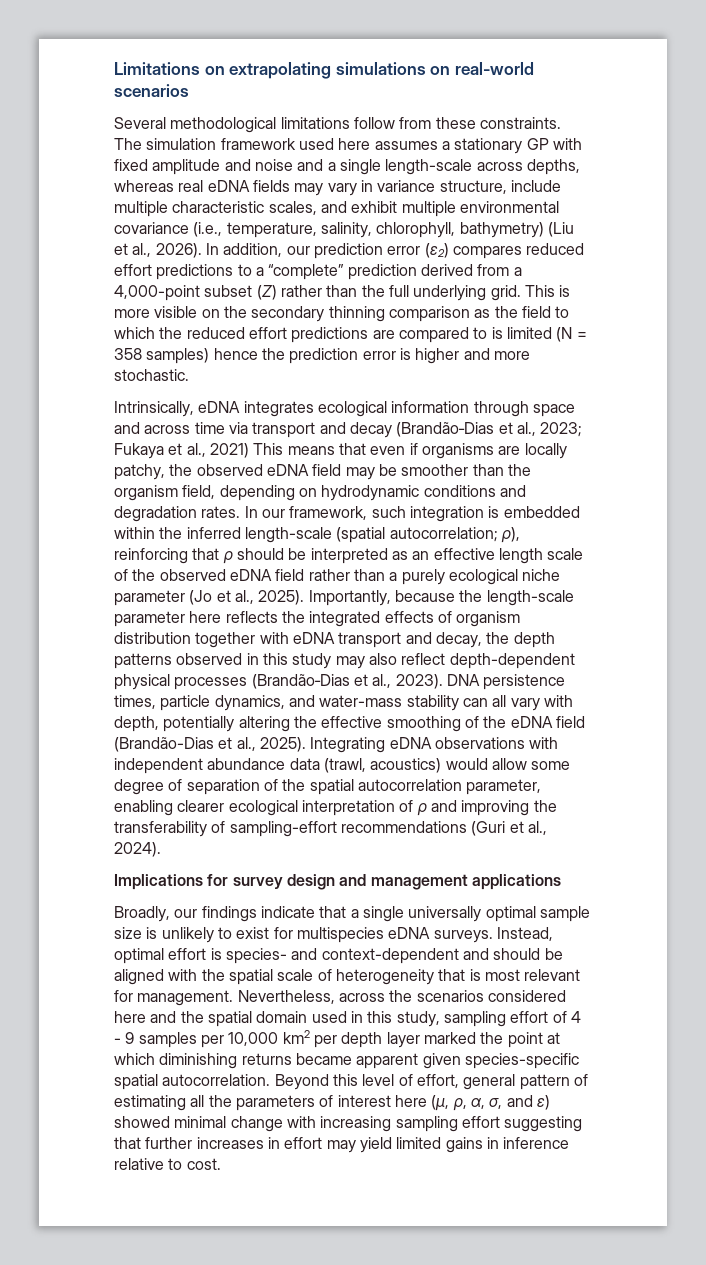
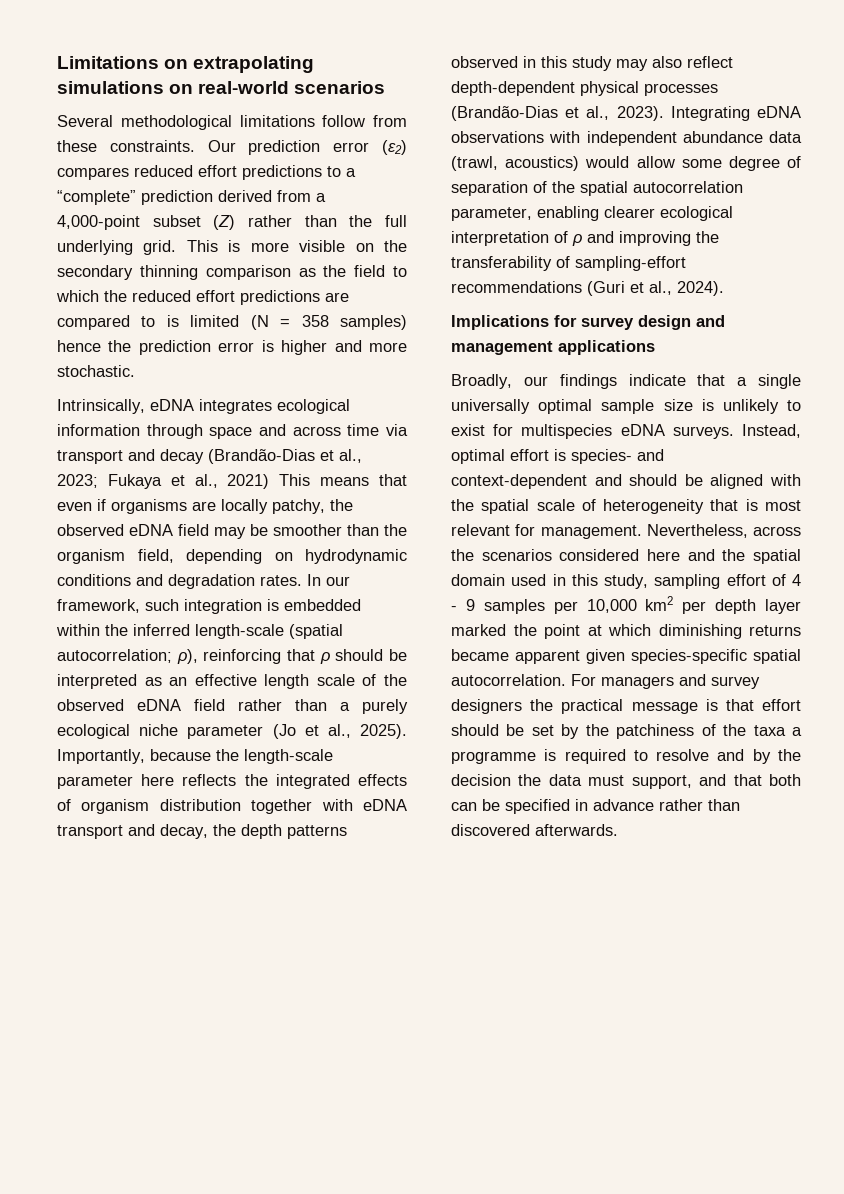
[114,138,582,154] [114,159,580,175] [114,180,561,196] [114,201,559,217] [114,222,574,238] [114,243,310,258] The simulation framework used here assumes a stationary GP with fixed amplitude and noise and a single length-scale across depths, whereas real eDNA fields may vary in variance structure, include multiple characteristic scales, and exhibit multiple environmental covariance (i.e., temperature, salinity, chlorophyll, bathymetry) (Liu et al., 2026). In addition, our -> [207,140,236,152] Our
[446,674,566,690] [114,695,573,711] [114,716,585,732] [114,737,306,752] DNA persistence times, particle dynamics, and water-mass stability can all vary with depth, potentially altering the effective smoothing of the eDNA field (Brandão-Dias et al., 2025). -> (664, 113) none
[274,1074,588,1090] [114,1095,550,1111] [114,1116,583,1132] [114,1137,570,1153] [114,1158,221,1170] Beyond this level of effort, general pattern of estimating all the parameters of interest here (μ, ρ, α, σ, and ε) showed minimal change with increasing sampling effort suggesting that further increases in effort may yield limited gains in inference relative to cost. -> [571,674,760,689] [451,699,801,714] [451,724,802,739] [451,749,801,764] [451,774,801,789] [451,799,740,814] [451,824,618,836] For managers and survey designers the practical message is that effort should be set by the patchiness of the taxa a programme is required to resolve and by the decision the data must support, and that both can be specified in advance rather than discovered afterwards.

